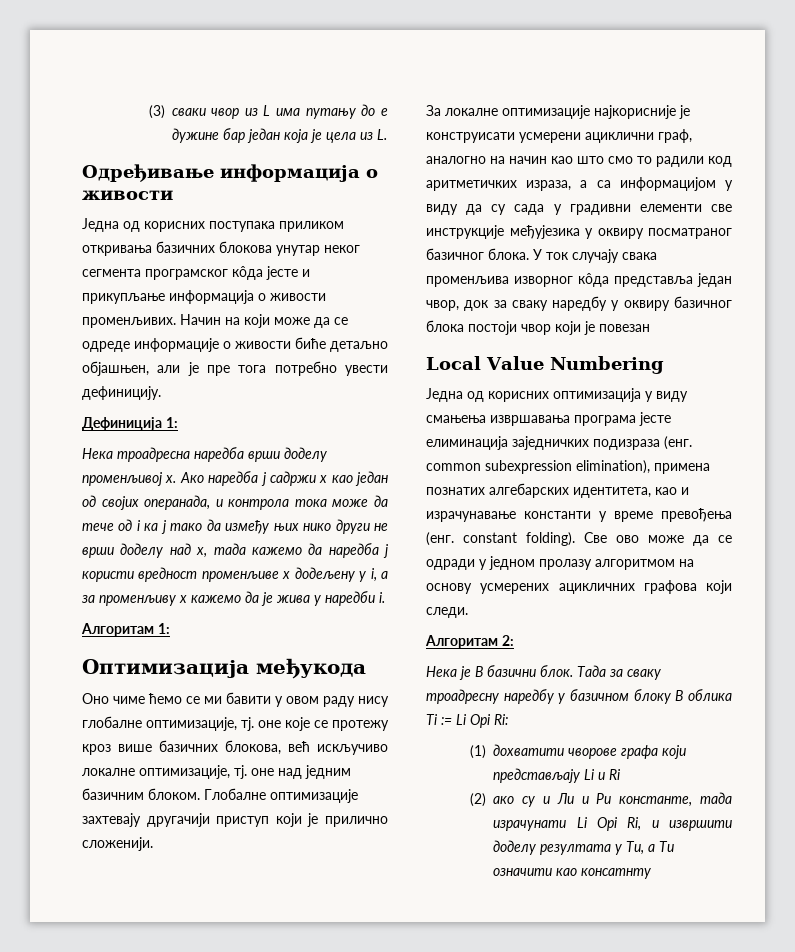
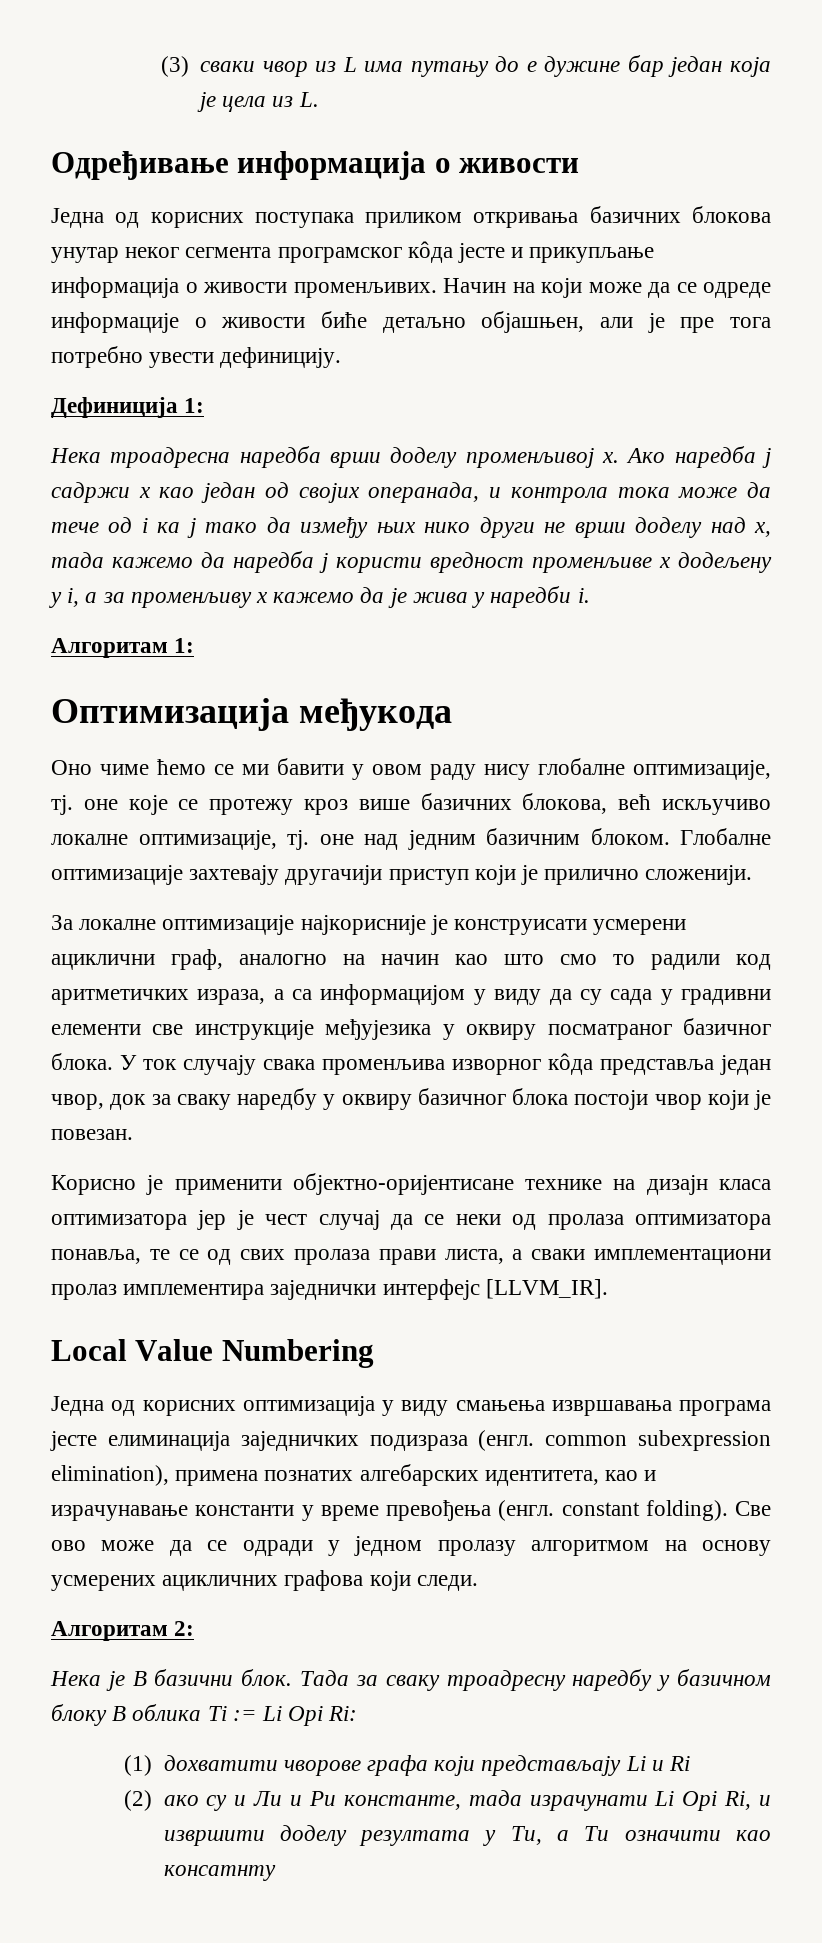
[599,324,650,332] повезан -> [51,1129,133,1140] [51,1173,772,1195] [51,1210,771,1230] [51,1249,771,1265] [51,1279,608,1300] повезан. // Корисно је применити објектно-оријентисане технике на дизајн класа оптимизатора јер је чест случај да се неки од пролаза оптимизатора понавља, те се од свих пролаза прави листа, а сваки имплементациони пролаз имплементира заједнички интерфејс [LLVM_IR].
[664,436,692,450] (енг. -> [478,1430,535,1451] (енгл.
[426,532,454,546] (енг. -> [498,1500,555,1521] (енгл.

